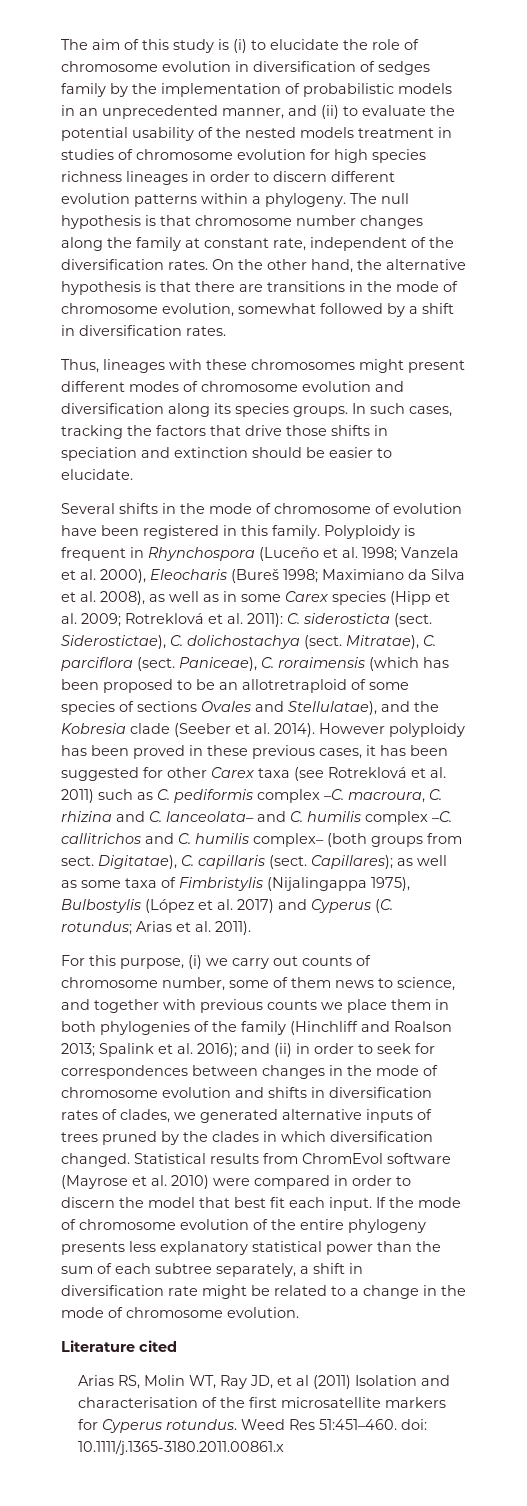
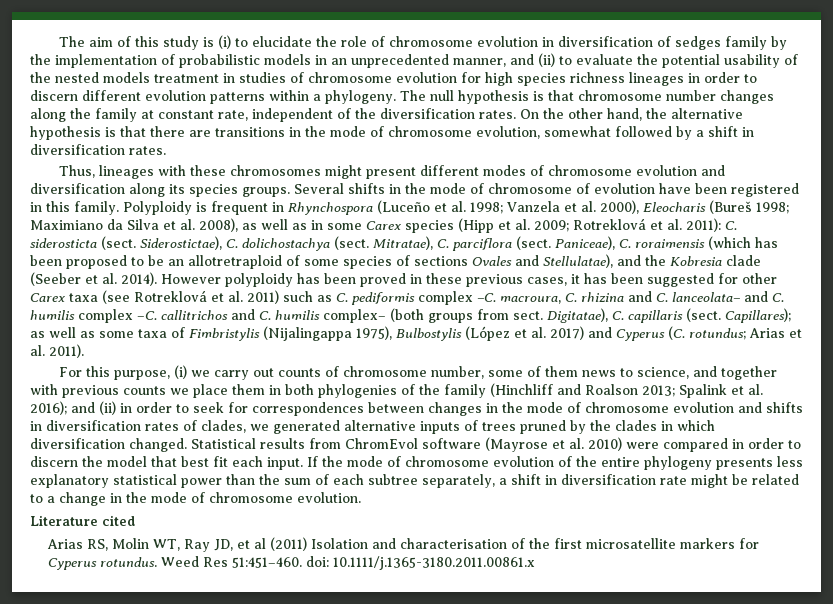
[352,403,452,417] [61,425,388,439] [61,447,392,461] [61,469,133,480] In such cases, tracking the factors that drive those shifts in speciation and extinction should be easier to elucidate. // -> (290, 192) none

